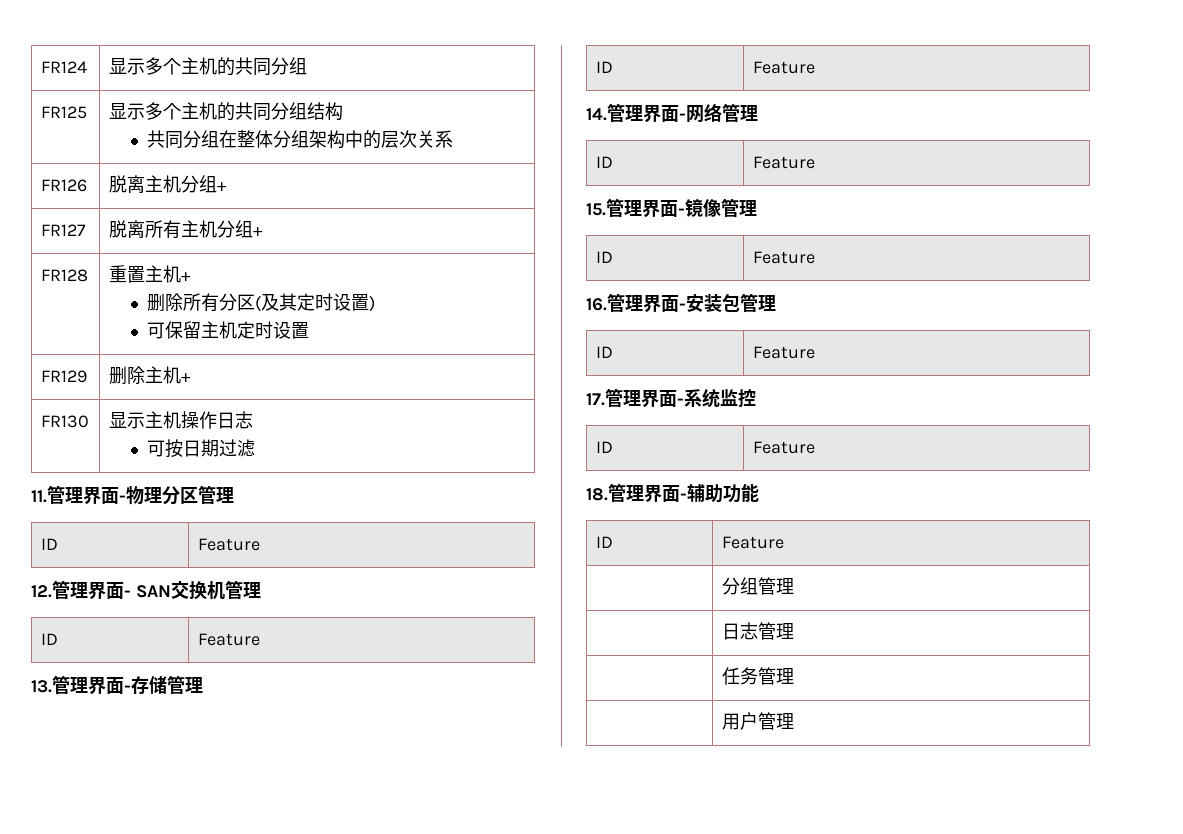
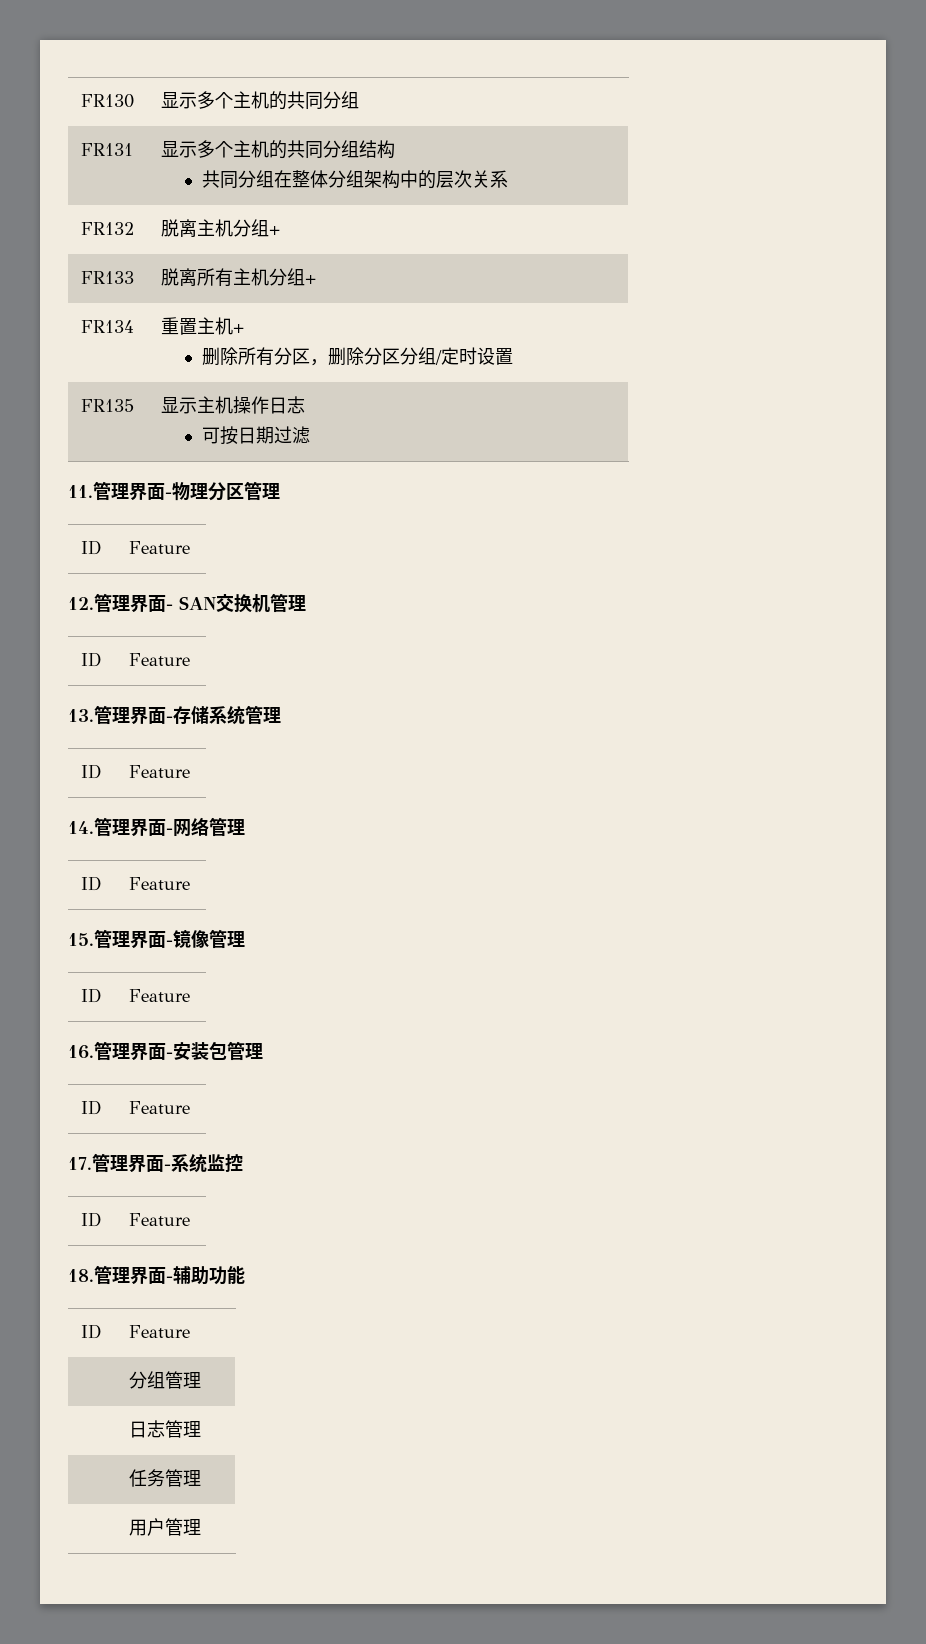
[40,61,87,73] FR124 -> [81,94,135,108] FR130
[40,106,87,119] FR125 -> [81,143,134,156] FR131
[40,179,87,192] FR126 -> [81,222,135,235] FR132
[40,224,86,236] FR127 -> [81,271,135,284] FR133
[40,269,88,282] FR128 -> [81,320,135,333] FR134
[254,293,375,312] [146,321,309,339] [40,370,87,383] [108,366,191,385] [40,415,89,428] (及其定时设置) // 可保留主机定时设置 // FR129 | 删除主机+ // FR130 -> [309,347,513,366] [81,399,135,412] ，删除分区分组/定时设置 // FR135
(167, 685) none -> [209,705,245,725] 系统

